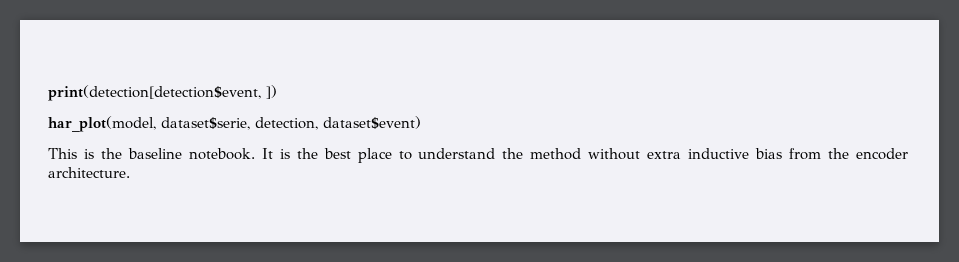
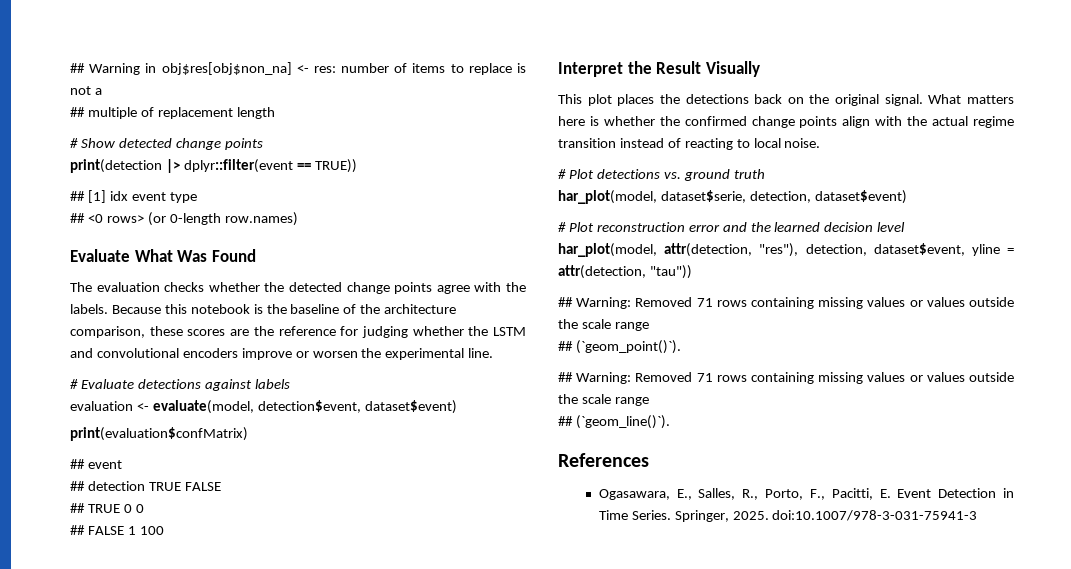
[48,85,277,101] [48,116,421,132] [48,148,909,163] [48,167,130,178] print(detection[detection$event, ]) // har_plot(model, dataset$serie, detection, dataset$event) // This is the baseline notebook. It is the best place to understand the method without extra inductive bias from the encoder architecture. -> [70,62,526,75] [70,86,102,95] [70,107,275,119] [70,138,263,150] [70,159,357,173] [70,190,197,203] [70,212,298,226] [70,249,256,262] [70,282,527,294] [70,304,457,314] [70,326,526,338] [70,348,494,360] [70,379,290,391] [70,400,457,414] [70,427,248,441] [70,459,122,469] [70,481,221,491] [70,503,144,513] [70,525,164,535] [558,61,760,77] [558,94,1014,106] [558,116,1015,128] [558,138,821,150] [558,169,765,181] [558,190,907,204] [558,222,906,232] [558,243,1014,257] [558,265,692,279] [558,297,1014,309] [558,319,649,331] [558,340,681,354] [558,372,1014,384] [558,394,649,406] [558,415,670,429] [558,453,649,467] [598,488,1015,500] [598,510,978,522] ## Warning in obj$res[obj$non_na] <- res: number of items to replace is not a // ## multiple of replacement length // # Show detected change points // print(detection |> dplyr::filter(event == TRUE)) // ## [1] idx event type // ## <0 rows> (or 0-length row.names) // Evaluate What Was Found // The evaluation checks whether the detected change points agree with the labels. Because this notebook is the baseline of the architecture comparison, these scores are the reference for judging whether the LSTM and convolutional encoders improve or worsen the experimental line. // # Evaluate detections against labels // evaluation <- evaluate(model, detection$event, dataset$event) // print(evaluation$confMatrix) // ## event // ## detection TRUE FALSE // ## TRUE 0 0 // ## FALSE 1 100 // Interpret the Result Visually // This plot places the detections back on the original signal. What matters here is whether the confirmed change points align with the actual regime transition instead of reacting to local noise. // # Plot detections vs. ground truth // har_plot(model, dataset$serie, detection, dataset$event) // # Plot reconstruction error and the learned decision level // har_plot(model, attr(detection, "res"), detection, dataset$event, yline = attr(detection, "tau")) // ## Warning: Removed 71 rows containing missing values or values outside the scale range // ## (`geom_point()`). // ## Warning: Removed 71 rows containing missing values or values outside the scale range // ## (`geom_line()`). // References // Ogasawara, E., Salles, R., Porto, F., Pacitti, E. Event Detection in Time Series. Springer, 2025. doi:10.1007/978-3-031-75941-3

